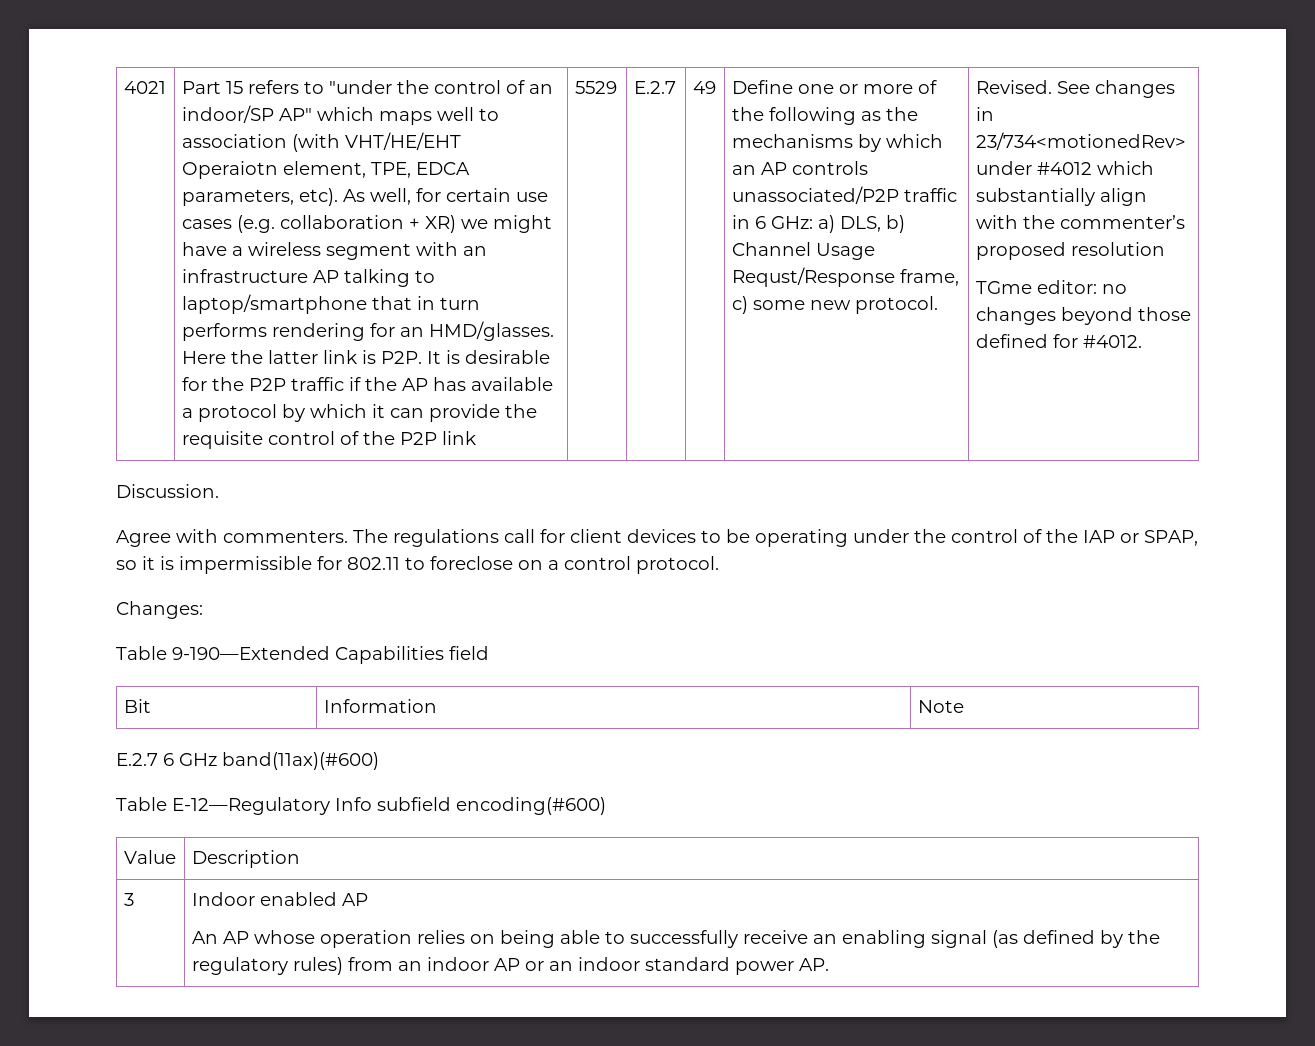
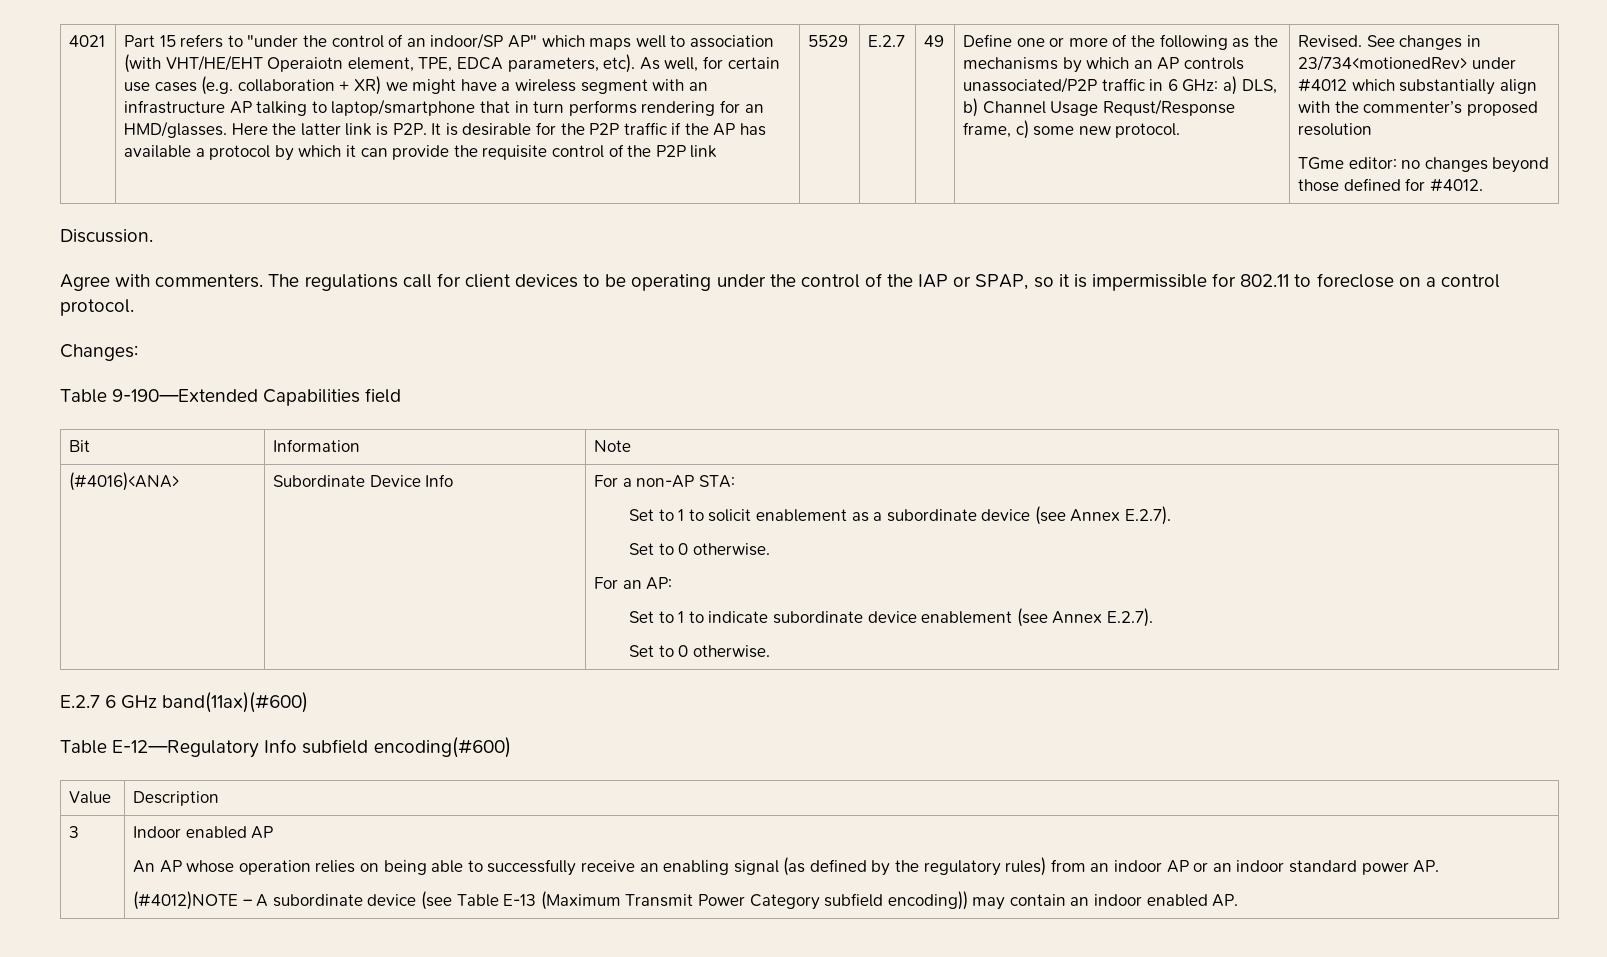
(964, 706) none -> [69,472,180,491] [273,474,454,487] [594,475,735,488] [628,506,1172,525] [628,543,770,556] [594,577,673,590] [628,608,1153,627] [628,645,770,658] // (#4016)<ANA> | Subordinate Device Info | For a non-AP STA: // Set to 1 to solicit enablement as a subordinate device (see Annex E.2.7). // Set to 0 otherwise. // For an AP: // Set to 1 to indicate subordinate device enablement (see Annex E.2.7). // Set to 0 otherwise.
(829, 964) none -> [133,891,1239,910] // (#4012)NOTE – A subordinate device (see Table E-13 (Maximum Transmit Power Category subfield encoding)) may contain an indoor enabled AP.

